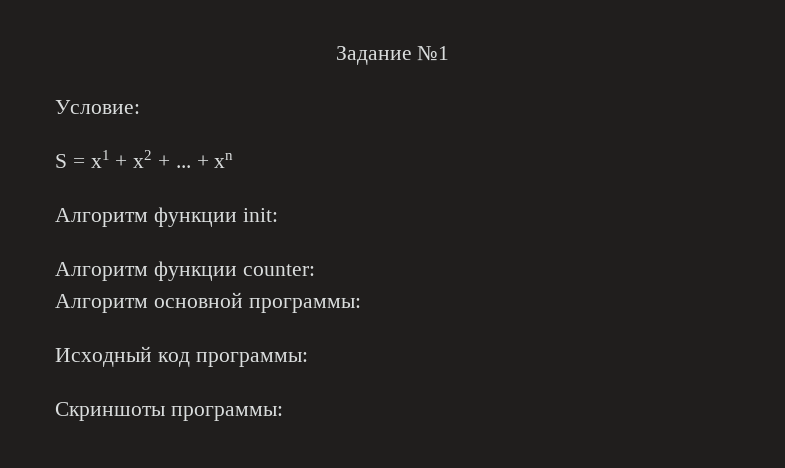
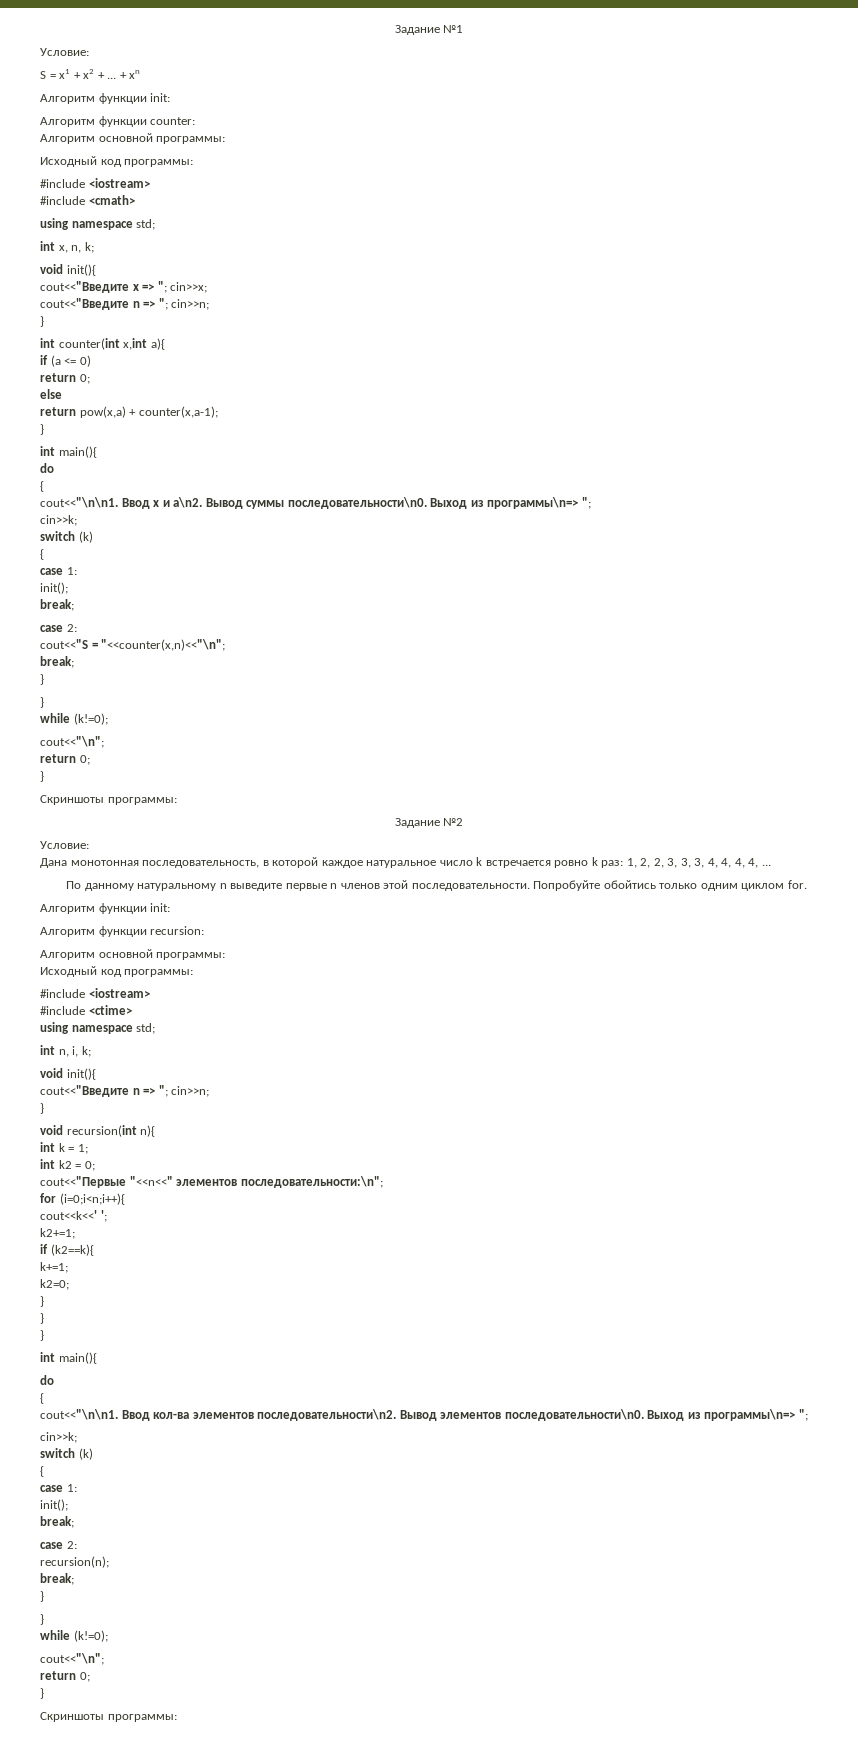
(308, 359) none -> [40,178,150,188] [40,195,135,205] [40,218,156,230] [40,241,94,253] [40,264,96,276] [40,281,208,293] [40,298,210,310] [40,316,44,327] [40,338,165,350] [40,355,91,367] [40,373,90,384] [40,389,62,399] [40,406,218,418] [40,424,44,435] [40,446,97,458] [40,463,54,473] [40,481,44,492] [40,497,591,509] [40,515,77,526] [40,531,93,543] [40,549,44,560] [40,567,77,575] [40,582,68,594] [40,599,74,611] [40,624,77,632] [40,639,226,651] [40,656,74,668] [40,674,44,685] [40,697,44,708] [40,713,108,725] [40,736,104,748] [40,754,90,765] [40,771,44,782] [40,795,177,805] [394,818,464,828] [40,841,89,849] [40,857,771,868] [66,880,807,891] [40,903,171,914] [40,926,205,937] [40,949,226,960] [40,966,194,977] [40,988,150,998] [40,1005,132,1015] [40,1022,156,1034] [40,1045,91,1057] [40,1068,96,1080] [40,1085,210,1097] [40,1103,44,1114] [40,1125,156,1137] [40,1142,88,1154] [40,1159,95,1171] [40,1176,383,1188] [40,1193,125,1205] [40,1210,107,1222] [40,1228,75,1239] [40,1244,94,1256] [40,1262,68,1273] [40,1279,69,1290] [40,1296,44,1307] [40,1313,44,1324] [40,1330,44,1341] [40,1352,97,1364] [40,1375,54,1385] [40,1393,44,1404] [40,1409,808,1421] [40,1432,77,1443] [40,1448,93,1460] [40,1466,44,1477] [40,1484,77,1492] [40,1499,68,1511] [40,1516,74,1528] [40,1541,77,1549] [40,1556,109,1568] [40,1573,74,1585] [40,1591,44,1602] [40,1614,44,1625] [40,1630,108,1642] [40,1653,104,1665] [40,1671,90,1682] [40,1688,44,1699] // #include <iostream> // #include <cmath> // using namespace std; // int x, n, k; // void init(){ // cout<<"Введите x => "; cin>>x; // cout<<"Введите n => "; cin>>n; // } // int counter(int x,int a){ // if (a <= 0) // return 0; // else // return pow(x,a) + counter(x,a-1); // } // int main(){ // do // { // cout<<"\n\n1. Ввод x и a\n2. Вывод суммы последовательности\n0. Выход из программы\n=> "; // cin>>k; // switch (k) // { // case 1: // init(); // break; // case 2: // cout<<"S = "<<counter(x,n)<<"\n"; // break; // } // } // while (k!=0); // cout<<"\n"; // return 0; // } // Скриншоты программы: // Задание №2 // Условие: // Дана монотонная последовательность, в которой каждое натуральное число k встречается ровно k раз: 1, 2, 2, 3, 3, 3, 4, 4, 4, 4, ... // По данному натуральному n выведите первые n членов этой последовательности. Попробуйте обойтись только одним циклом for. // Алгоритм функции init: // Алгоритм функции recursion: // Алгоритм основной программы: // Исходный код программы: // #include <iostream> // #include <ctime> // using namespace std; // int n, i, k; // void init(){ // cout<<"Введите n => "; cin>>n; // } // void recursion(int n){ // int k = 1; // int k2 = 0; // cout<<"Первые "<<n<<" элементов последовательности:\n"; // for (i=0;i<n;i++){ // cout<<k<<' '; // k2+=1; // if (k2==k){ // k+=1; // k2=0; // } // } // } // int main(){ // do // { // cout<<"\n\n1. Ввод кол-ва элементов последовательности\n2. Вывод элементов последовательности\n0. Выход из программы\n=> "; // cin>>k; // switch (k) // { // case 1: // init(); // break; // case 2: // recursion(n); // break; // } // } // while (k!=0); // cout<<"\n"; // return 0; // }

